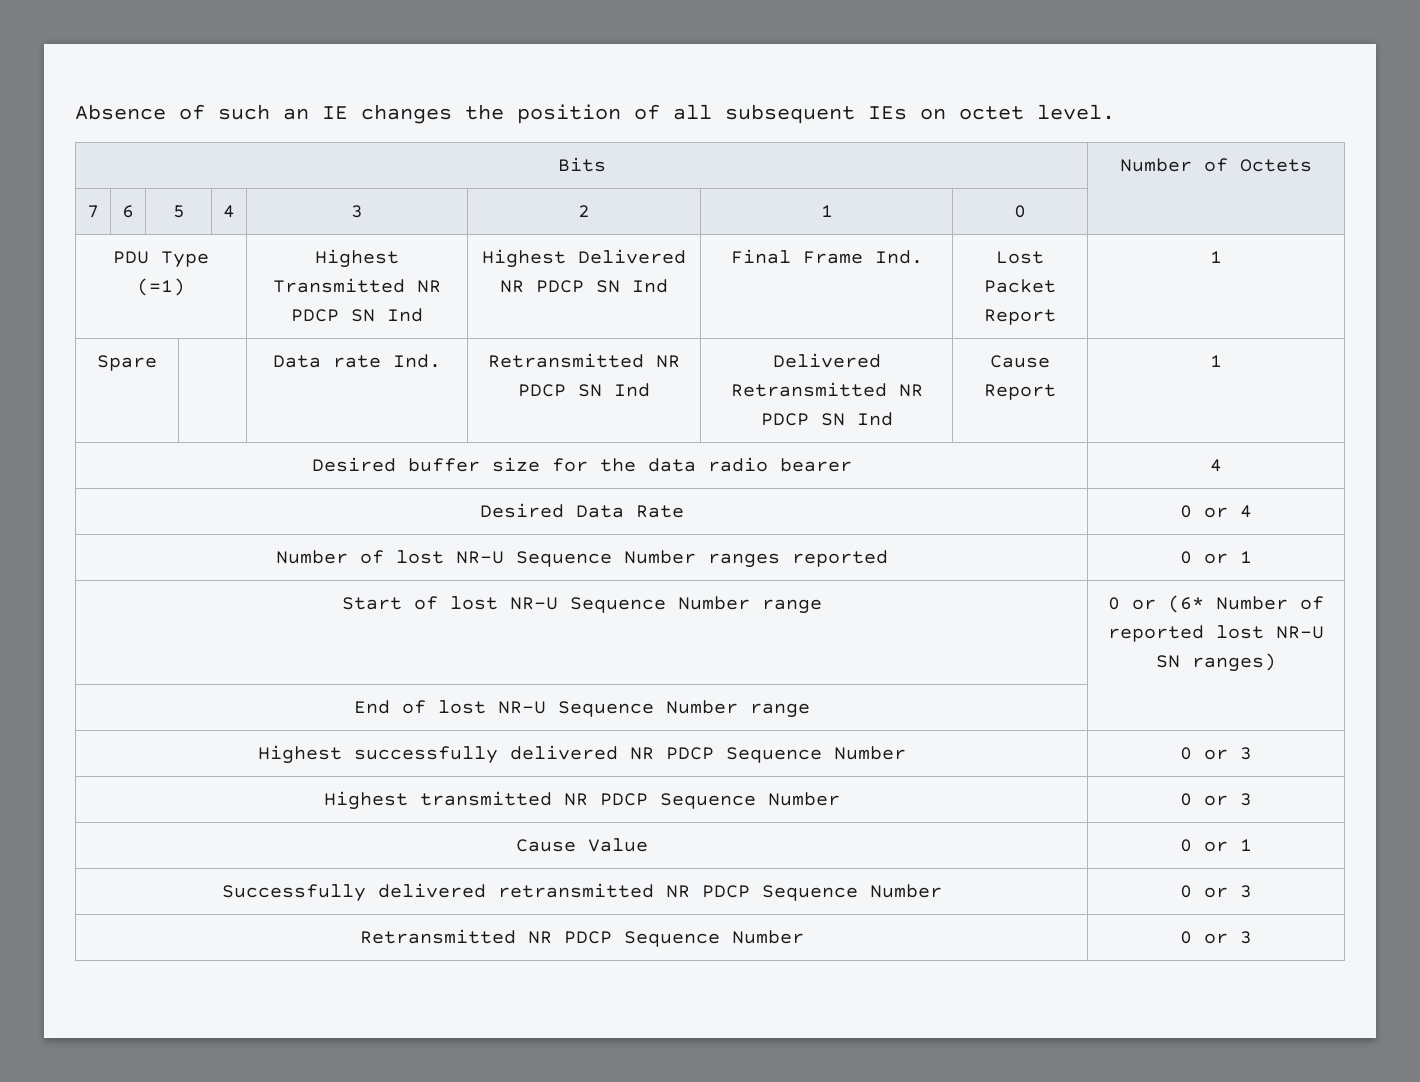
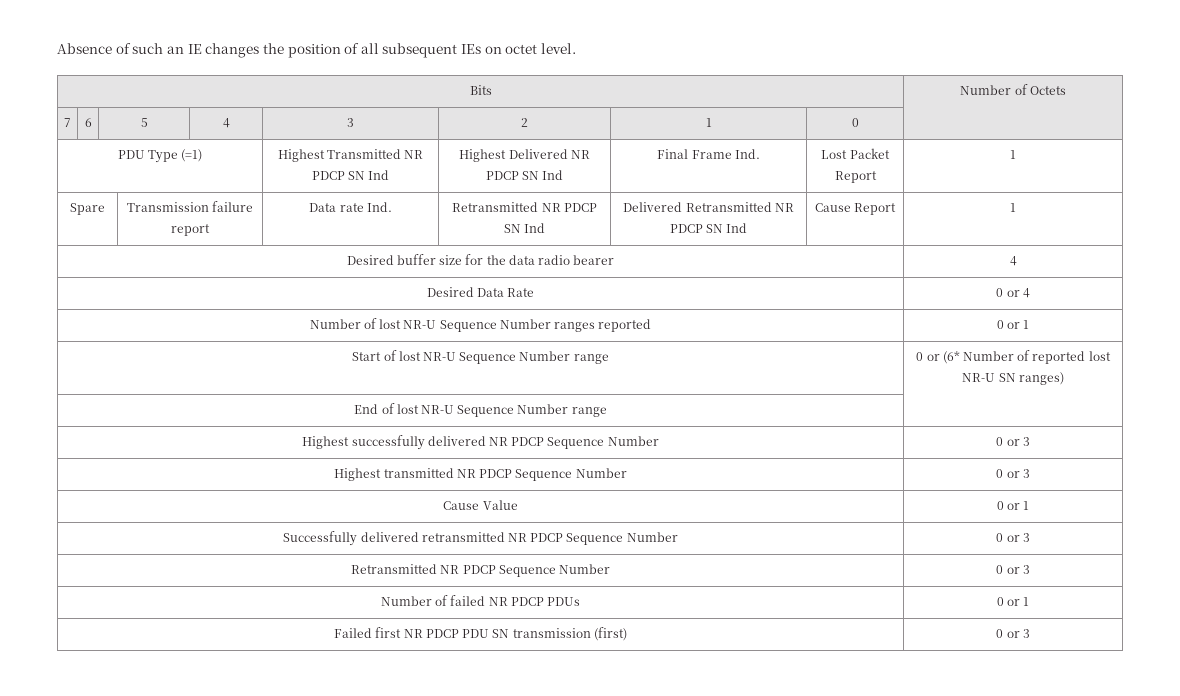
(157, 363) none -> [126,201,254,212] [171,224,210,236] Transmission failure report
(1253, 937) none -> [380,595,581,606] [996,597,1030,606] [334,627,627,641] [996,629,1030,638] // Number of failed NR PDCP PDUs | 0 or 1 // Failed first NR PDCP PDU SN transmission (first) | 0 or 3

